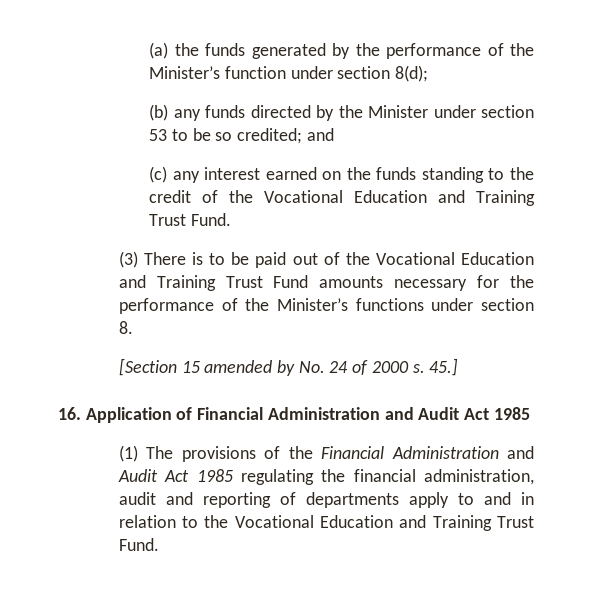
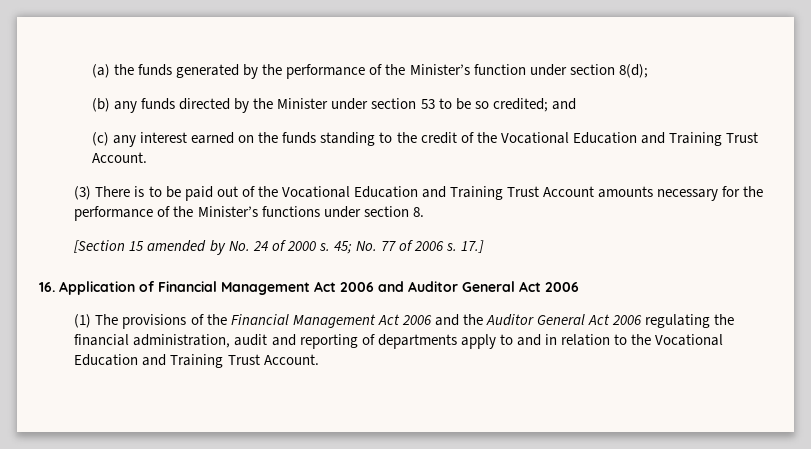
[190,213,231,226] Fund. -> [92,152,148,163] Account.
[273,275,309,288] Fund -> [543,186,595,197] Account
[429,358,459,376] [58,407,530,423] 45.] // 16. Application of Financial Administration and Audit Act 1985 -> [333,240,485,254] [39,281,579,295] 45; No. 77 of 2006 s. 17.] // 16. Application of Financial Management Act 2006 and Auditor General Act 2006
[391,446,534,459] [117,469,233,482] Administration and Audit Act 1985 -> [292,314,643,328] Management Act 2006 and the Auditor General Act 2006
[118,538,159,551] Fund. -> [263,354,319,365] Account.

